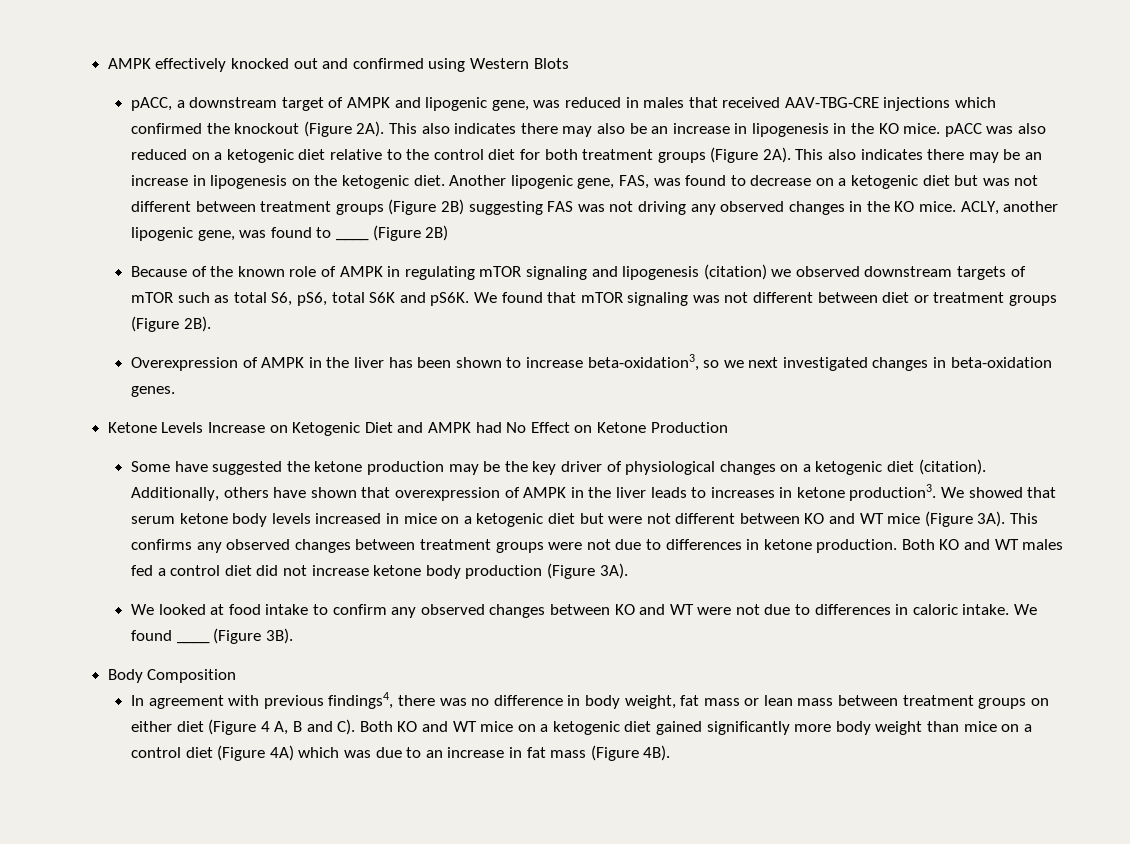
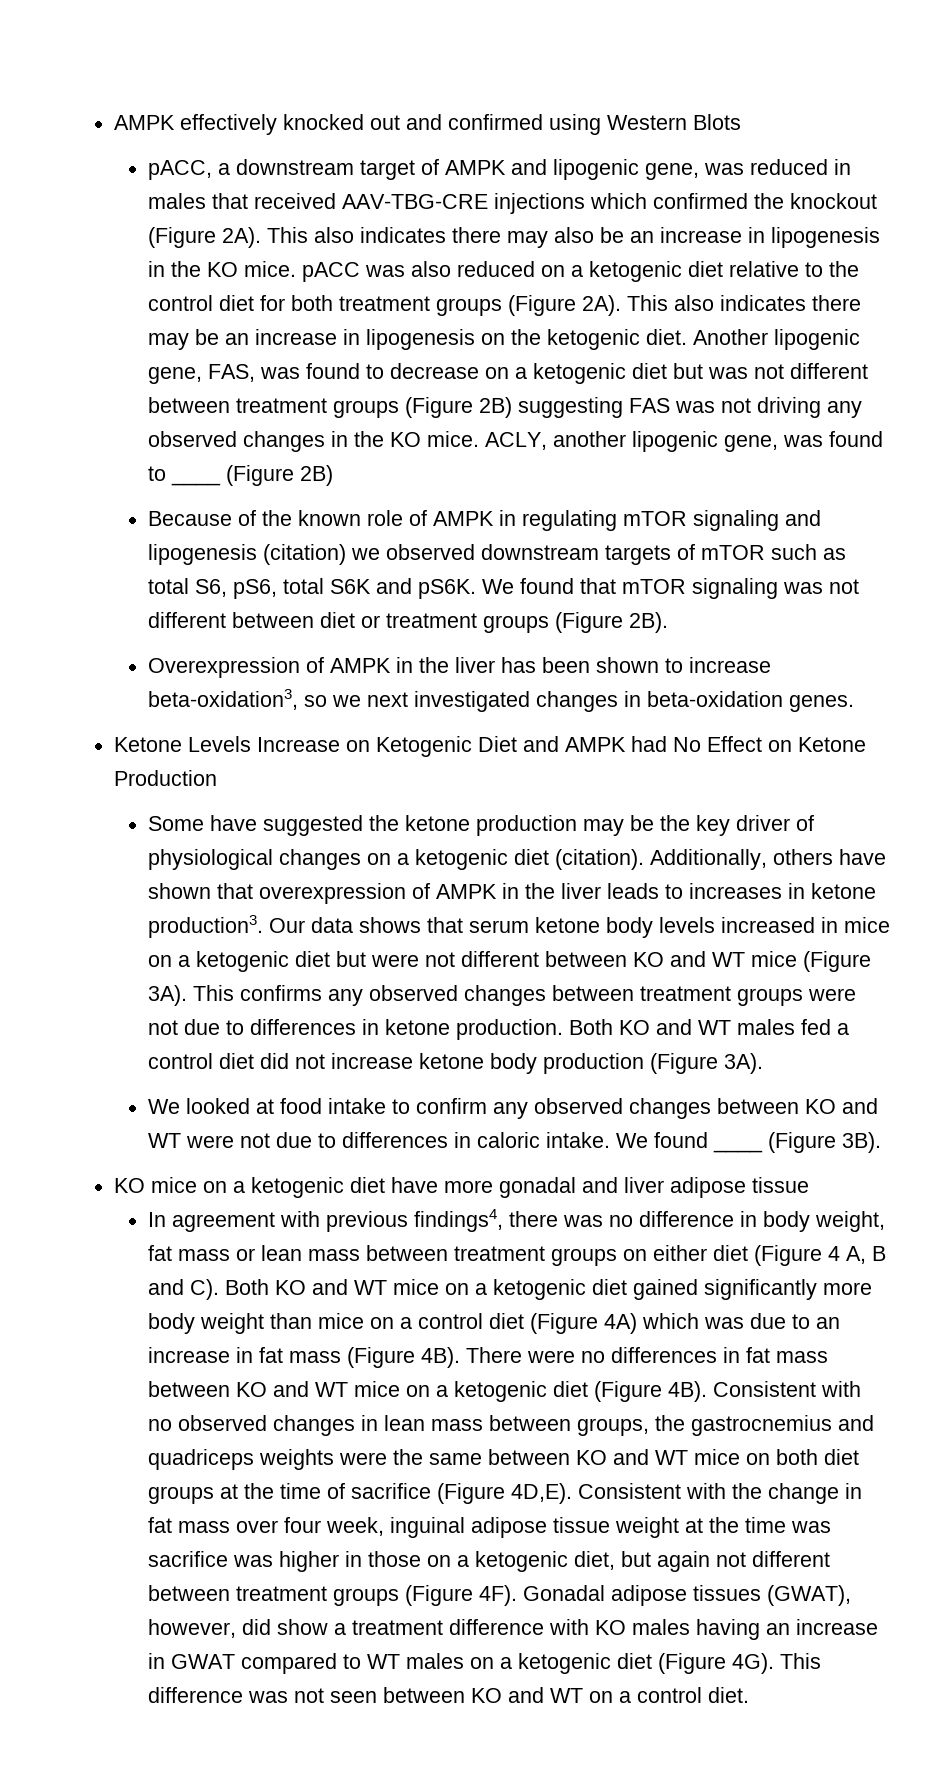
[941,487,1023,498] We showed -> [269,917,422,933] Our data shows
[107,669,237,683] Body Composition -> [114,1177,810,1198] KO mice on a ketogenic diet have more gonadal and liver adipose tissue
(671, 753) none -> [466,1347,829,1363] [148,1381,862,1402] [148,1415,875,1436] [148,1449,860,1470] [148,1483,863,1504] [148,1517,832,1538] [148,1551,831,1572] [148,1585,852,1606] [148,1619,879,1640] [148,1653,822,1674] [148,1687,750,1703] There were no differences in fat mass between KO and WT mice on a ketogenic diet (Figure 4B). Consistent with no observed changes in lean mass between groups, the gastrocnemius and quadriceps weights were the same between KO and WT mice on both diet groups at the time of sacrifice (Figure 4D,E). Consistent with the change in fat mass over four week, inguinal adipose tissue weight at the time was sacrifice was higher in those on a ketogenic diet, but again not different between treatment groups (Figure 4F). Gonadal adipose tissues (GWAT), however, did show a treatment difference with KO males having an increase in GWAT compared to WT males on a ketogenic diet (Figure 4G). This difference was not seen between KO and WT on a control diet.

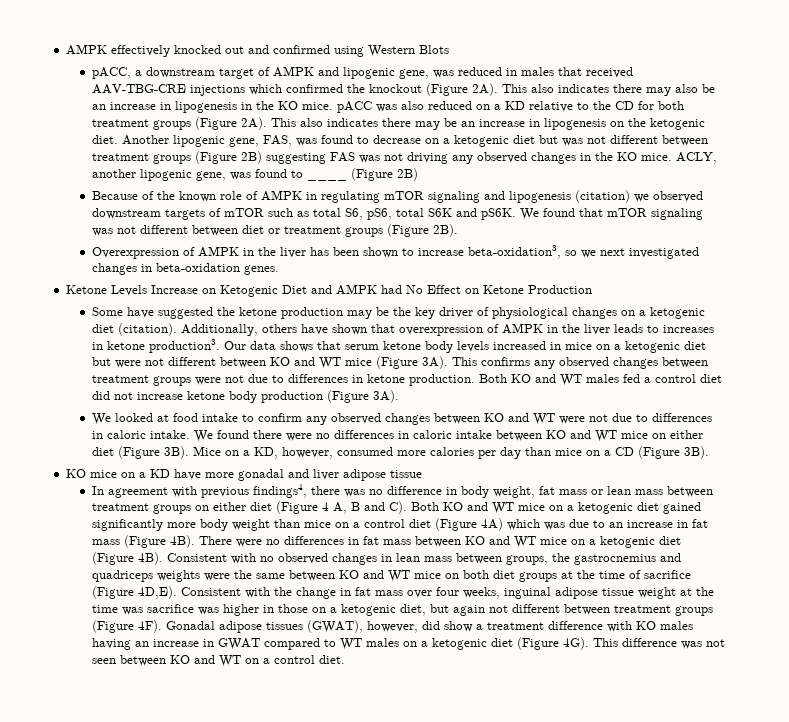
[589,261,724,282] ketogenic diet -> [504,101,525,110] KD
[148,295,255,311] control diet -> [614,101,634,110] CD
[713,1148,764,1153] ____ -> [252,430,703,442] [91,446,634,459] there were no differences in caloric intake between KO and WT mice on either diet (Figure 3B). Mice on a KD, however, consumed more calories per day than mice on a CD
[251,1177,386,1198] ketogenic diet -> [150,469,171,478] KD
[326,1517,385,1536] week, -> [462,587,500,599] weeks,

